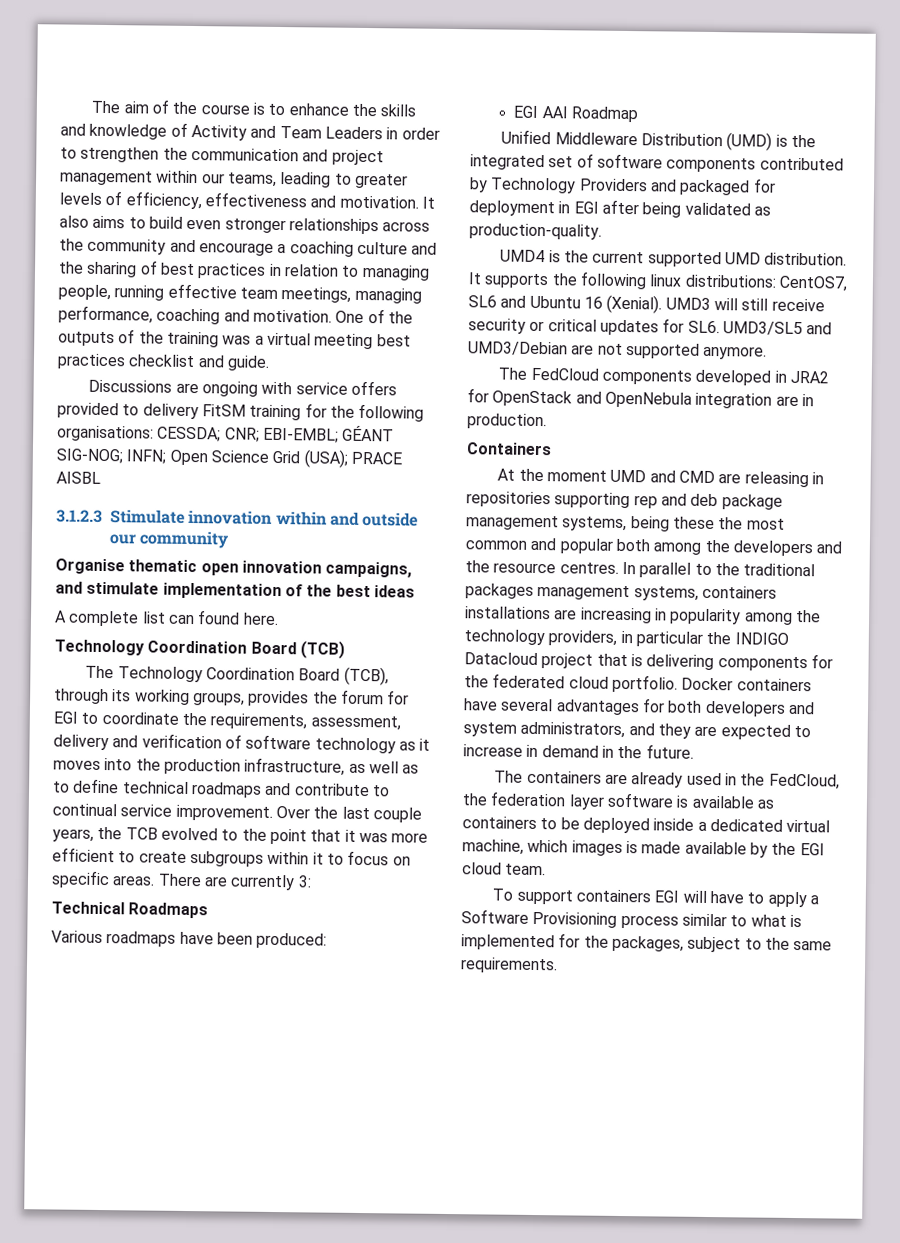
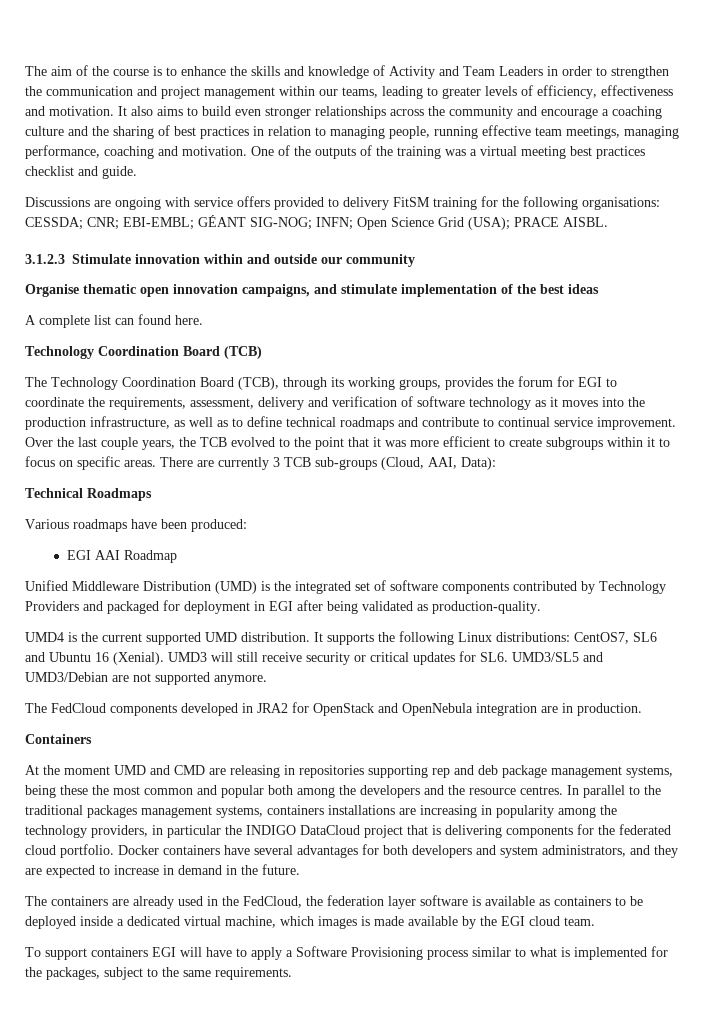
[56,471,101,484] AISBL -> [563,217,608,227] AISBL.
[297,875,312,888] 3: -> [273,457,496,470] 3 TCB sub-groups (Cloud, AAI, Data):
[649,274,683,287] linux -> [458,632,492,642] Linux
[464,652,538,666] Datacloud -> [300,825,360,835] DataCloud

